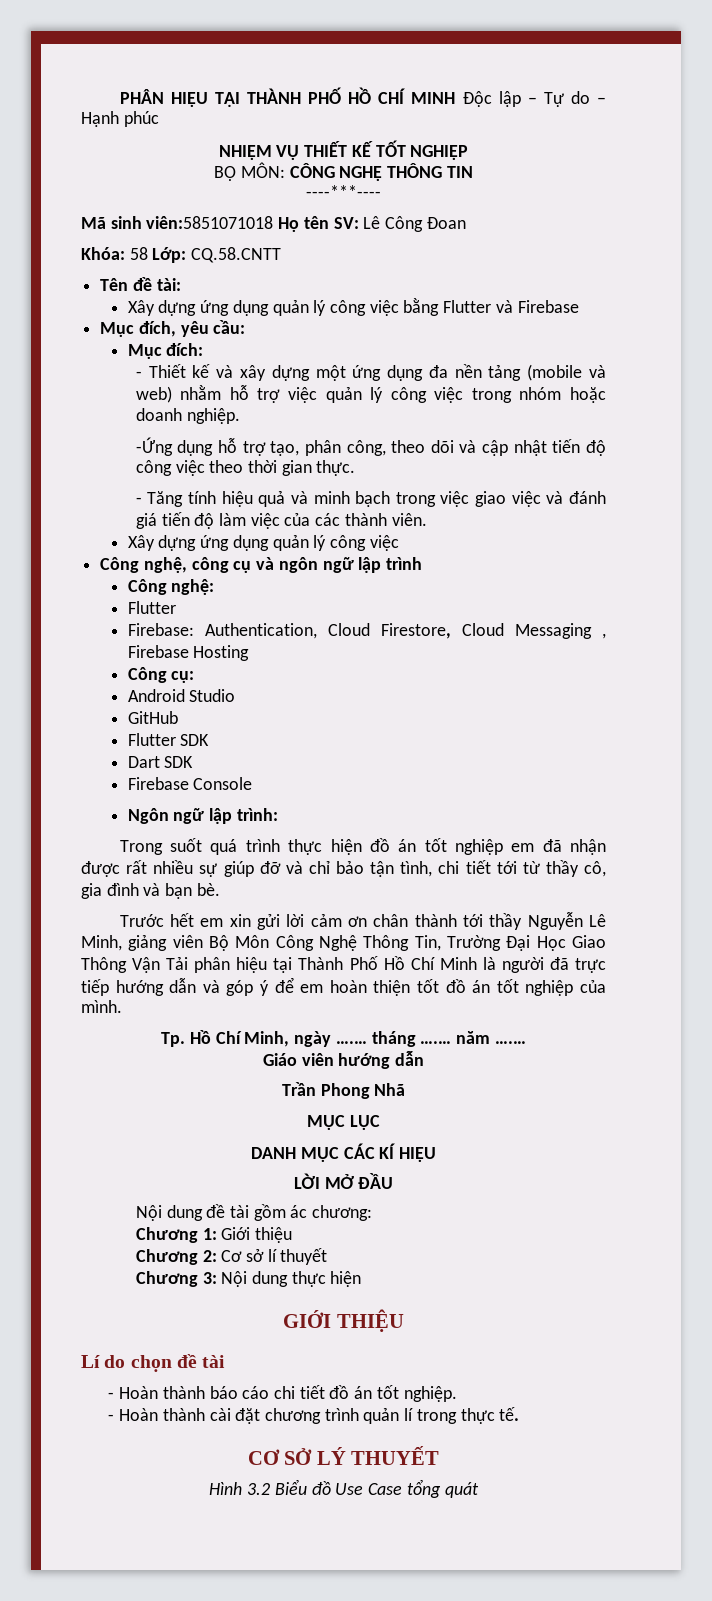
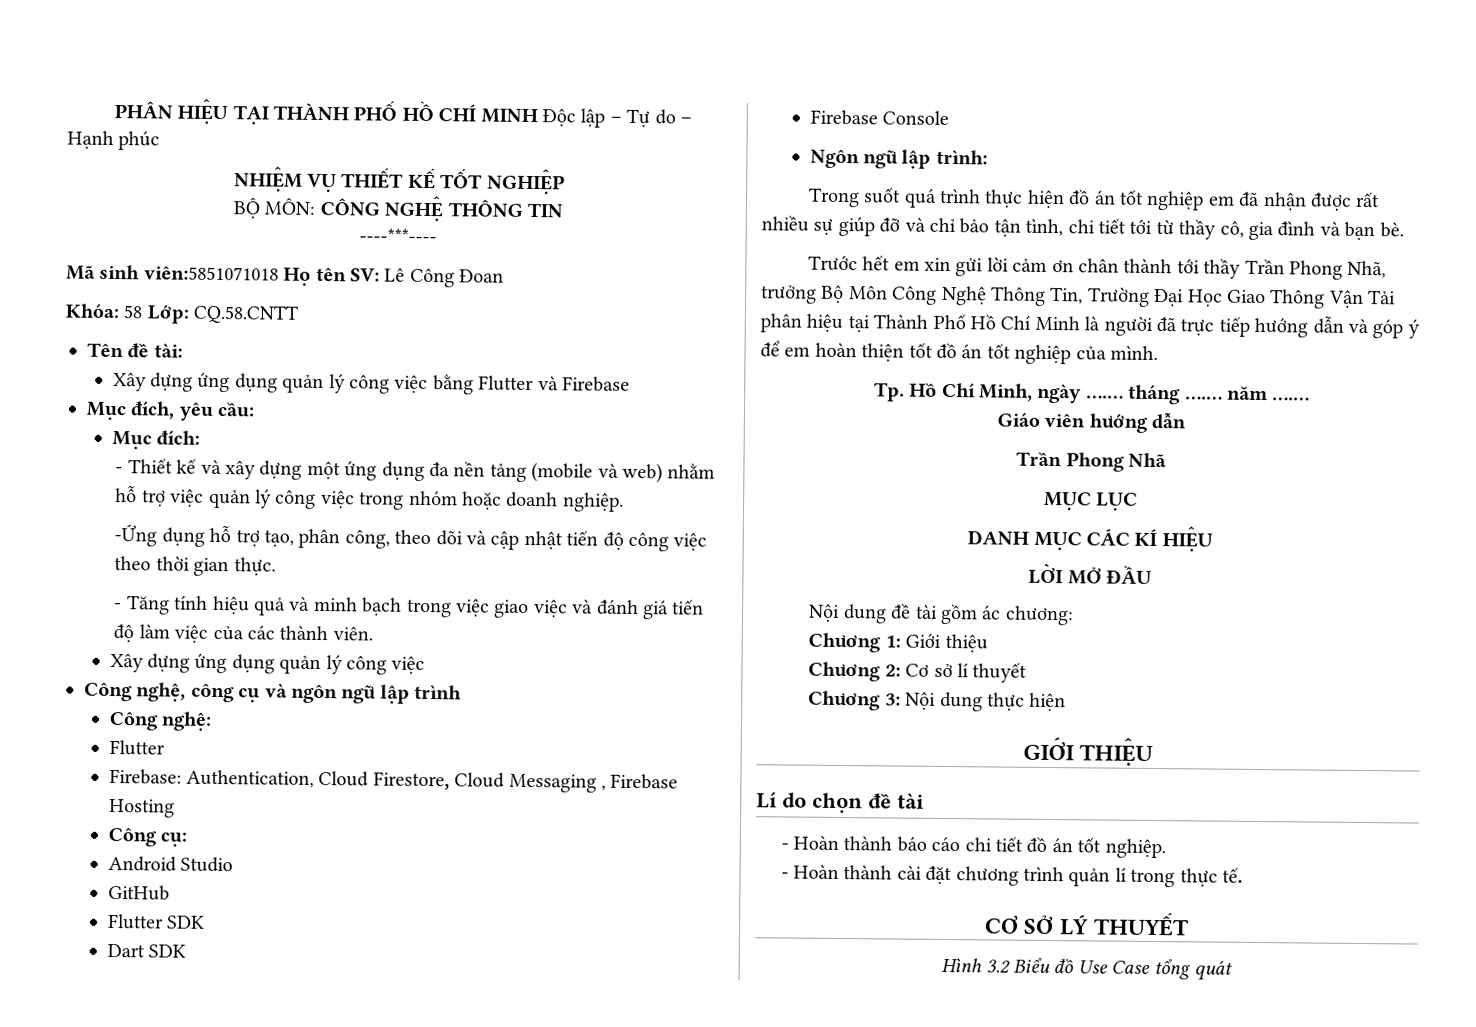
[527,912,606,930] [81,935,203,951] Nguyễn Lê Minh, giảng viên -> [1244,258,1387,280] [761,285,817,304] Trần Phong Nhã, trưởng

